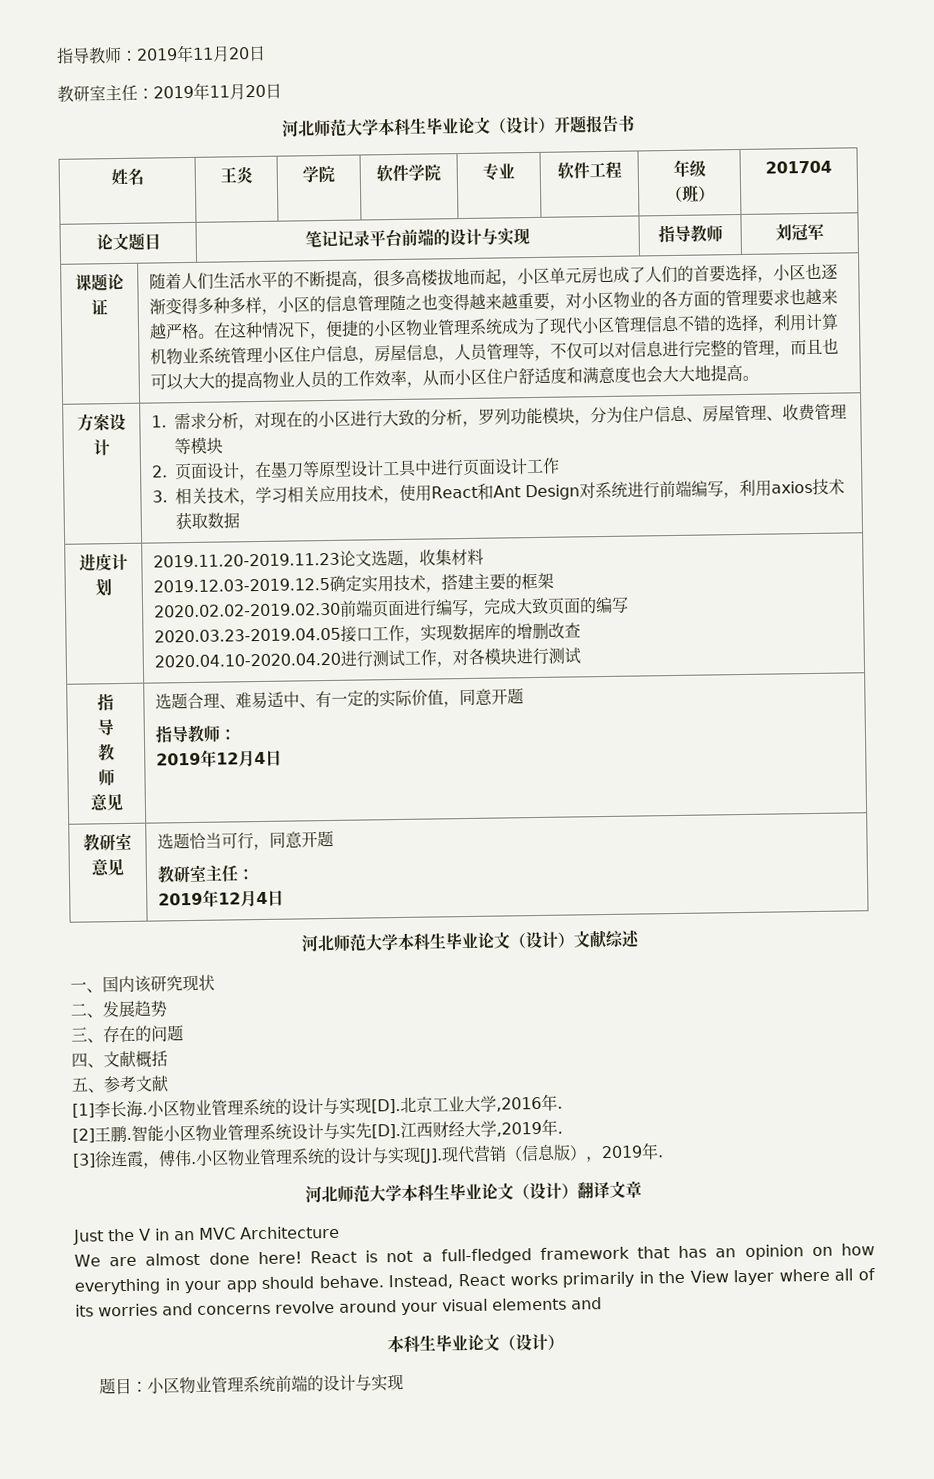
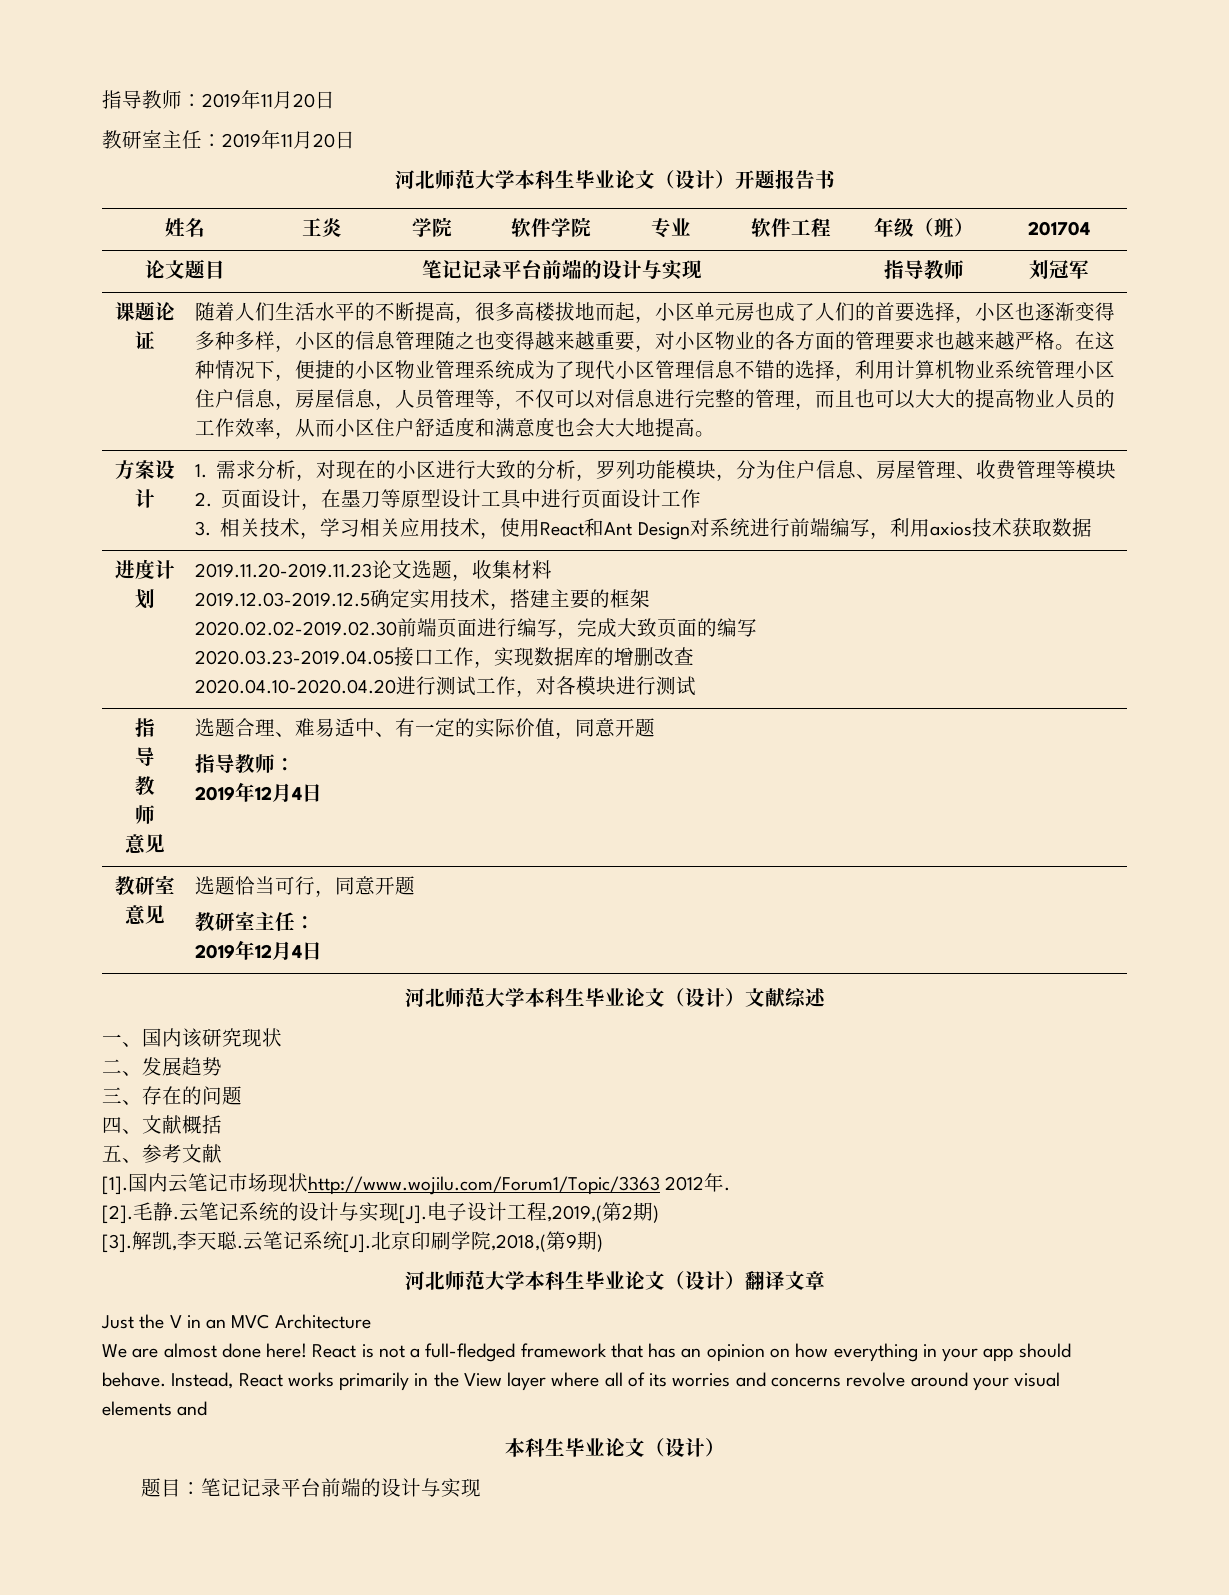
[72,1093,563,1118] [72,1118,563,1143] [72,1148,293,1169] [1]李长海.小区物业管理系统的设计与实现[D].北京工业大学,2016年. // [2]王鹏.智能小区物业管理系统设计与实先[D].江西财经大学,2019年. // [3]徐连霞，傅伟.小区物业管理 -> [102,1173,731,1195] [102,1202,239,1224] [1].国内云笔记市场现状http://www.wojilu.com/Forum1/Topic/3363 2012年. // [2].毛静.云笔记
[441,1142,664,1164] 现代营销（信息版），2019年. -> [427,1202,659,1223] [102,1231,603,1253] 电子设计工程,2019,(第2期) // [3].解凯,李天聪.云笔记系统[J].北京印刷学院,2018,(第9期)
[147,1375,277,1395] 小区物业管理系统 -> [200,1478,321,1497] 笔记记录平台

